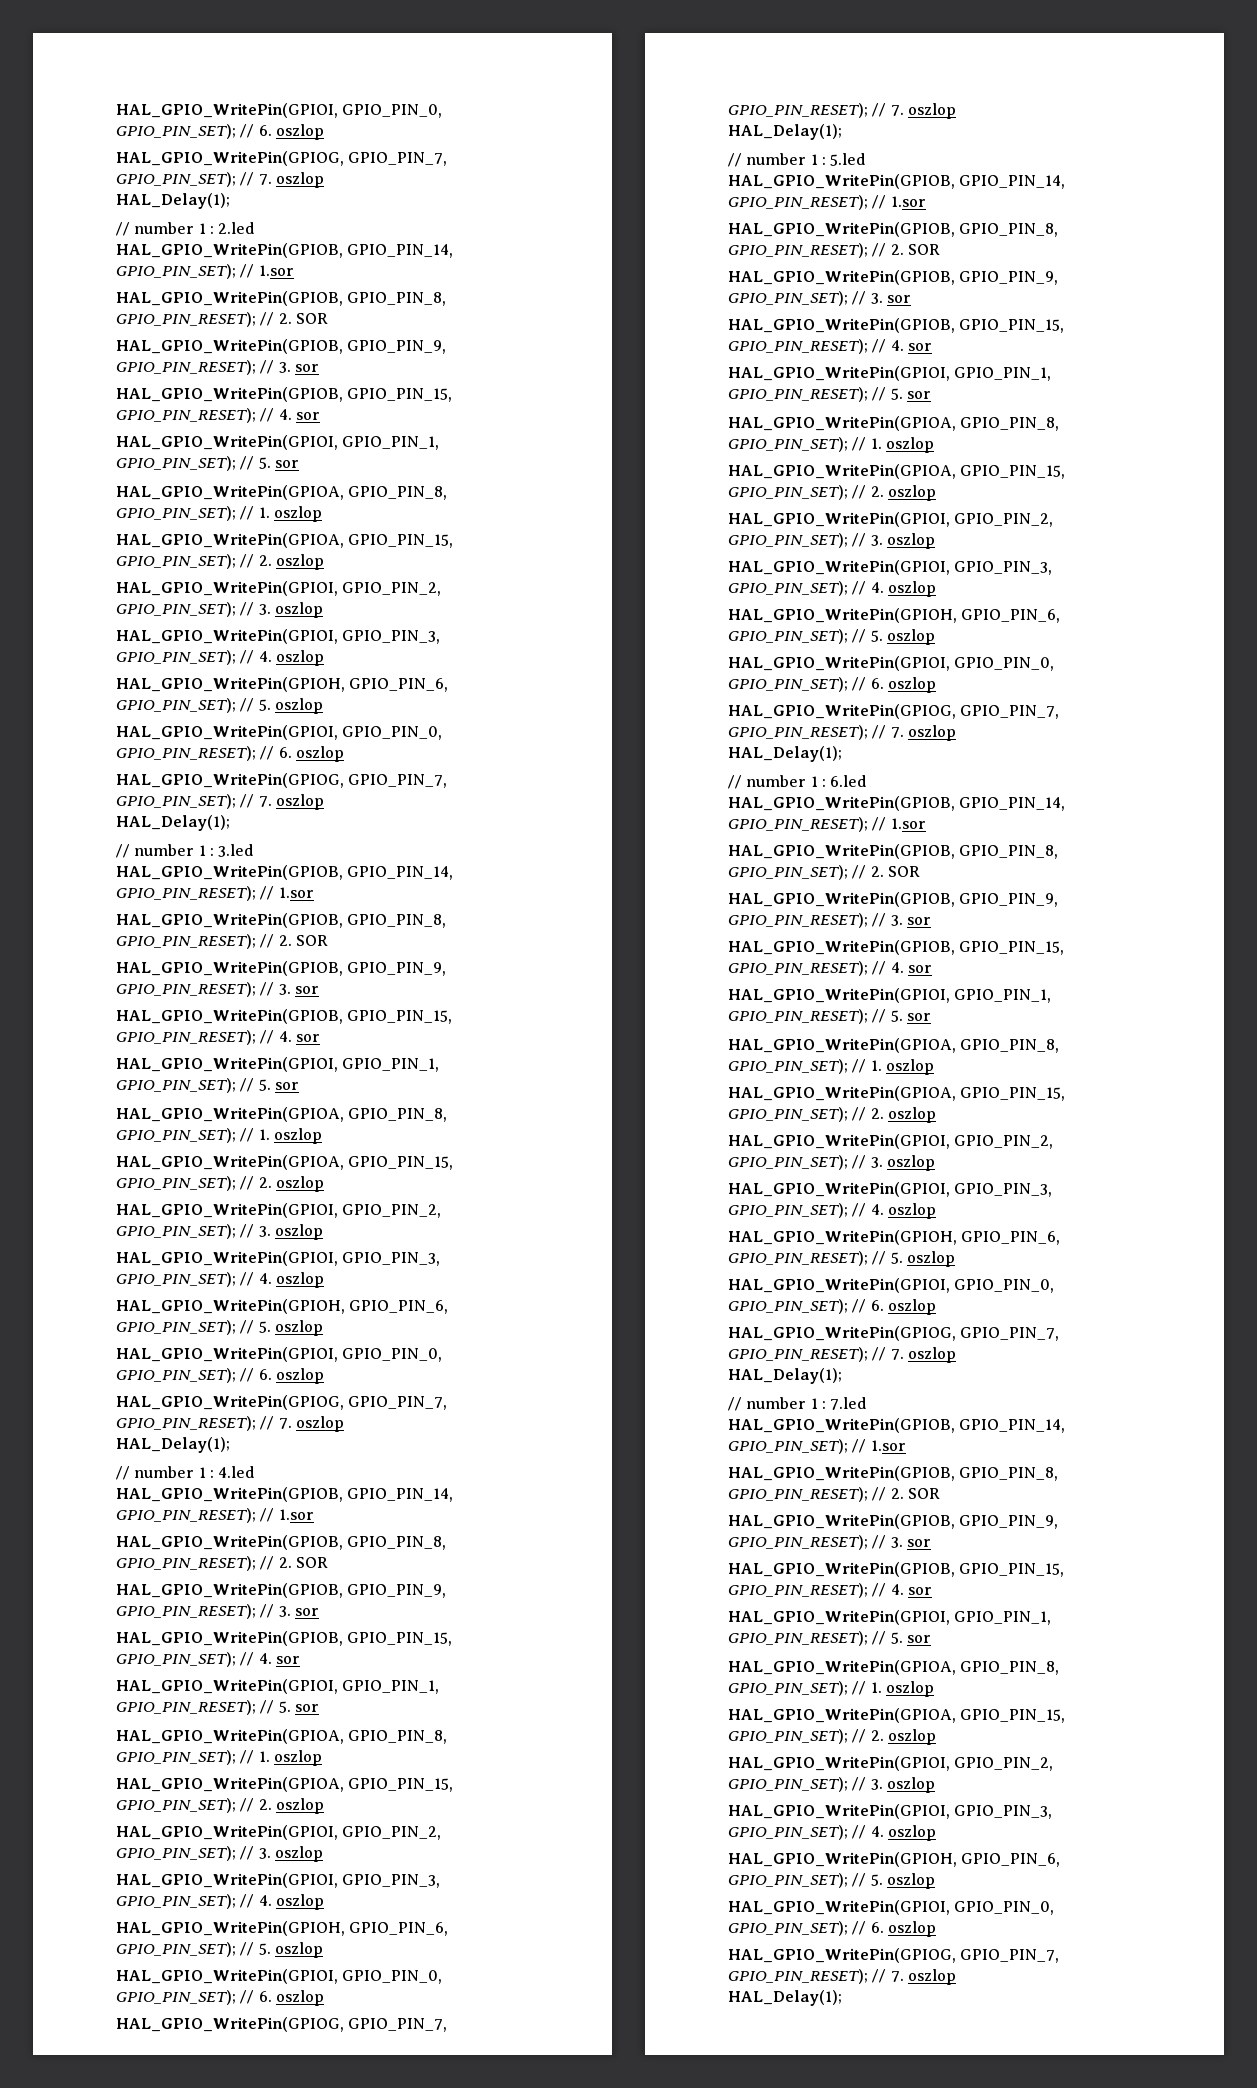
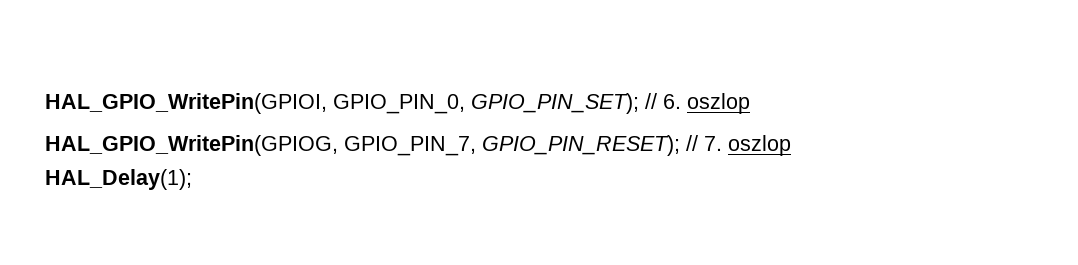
[116,103,443,118] [116,124,324,140] [116,151,448,166] [116,172,324,188] [116,193,230,209] [116,222,256,236] [116,243,454,258] [116,264,294,279] [116,291,447,306] [116,312,328,327] [116,339,447,354] [116,360,319,375] [116,387,453,402] [116,408,320,423] [116,435,440,450] [116,456,299,471] [116,485,448,500] [116,506,322,522] [116,533,454,548] [116,554,324,570] [116,581,442,596] [116,602,323,618] [116,629,441,644] [116,650,324,666] [116,677,449,692] [116,698,323,714] [116,725,443,740] [116,746,344,762] [116,773,448,788] [116,794,324,810] [116,815,230,831] [116,844,255,858] [116,865,454,880] [116,886,314,901] [116,913,447,928] [116,934,328,949] [116,961,447,976] [116,982,319,997] [116,1009,453,1024] [116,1030,320,1045] [116,1057,440,1072] [116,1078,299,1093] [116,1107,448,1122] [116,1128,322,1144] [116,1155,454,1170] [116,1176,324,1192] [116,1203,442,1218] [116,1224,323,1240] [116,1251,441,1266] [116,1272,324,1288] [116,1299,449,1314] [116,1320,323,1336] [116,1347,443,1362] [116,1368,324,1384] [116,1395,448,1410] [116,1416,344,1432] [116,1437,230,1453] [116,1466,256,1480] [116,1487,454,1502] [116,1508,314,1523] [116,1535,447,1550] [116,1556,328,1571] [116,1583,447,1598] [116,1604,319,1619] [116,1631,453,1646] [116,1652,300,1667] [116,1679,440,1694] [116,1700,319,1715] [116,1729,448,1744] [116,1750,322,1766] [116,1777,454,1792] [116,1798,324,1814] [116,1825,442,1840] [116,1846,323,1862] [116,1873,441,1888] [116,1894,324,1910] [116,1921,449,1936] [116,1942,323,1958] [116,1969,443,1984] [116,1990,324,2006] [116,2017,448,2032] [728,103,956,119] [728,124,842,140] [728,153,867,167] [728,174,1066,189] [728,195,926,210] [728,222,1059,237] [728,243,940,258] [728,270,1059,285] [728,291,911,306] [728,318,1065,333] [728,339,932,354] [728,366,1052,381] [728,387,931,402] [728,416,1060,431] [728,437,934,453] [728,464,1066,479] [728,485,936,501] [728,512,1054,527] [728,533,935,549] [728,560,1053,575] [728,581,936,597] [728,608,1061,623] [728,629,935,645] [728,656,1055,671] [728,677,936,693] [728,704,1060,719] [728,725,956,741] [728,746,842,762] [728,775,868,789] [728,796,1066,811] [728,817,926,832] [728,844,1059,859] [728,865,920,880] [728,892,1059,907] [728,913,931,928] [728,940,1065,955] [728,961,932,976] [728,988,1052,1003] [728,1009,931,1024] [728,1038,1060,1053] [728,1059,934,1075] [728,1086,1066,1101] [728,1107,936,1123] [728,1134,1054,1149] [728,1155,935,1171] [728,1182,1053,1197] [728,1203,936,1219] [728,1230,1061,1245] [728,1251,955,1267] [728,1278,1055,1293] [728,1299,936,1315] [728,1326,1060,1341] [728,1347,956,1363] [728,1368,842,1384] [728,1397,868,1411] [728,1418,1066,1433] [728,1439,906,1454] [728,1466,1059,1481] [728,1487,940,1502] [728,1514,1059,1529] [728,1535,931,1550] [728,1562,1065,1577] [728,1583,932,1598] [728,1610,1052,1625] [728,1631,931,1646] [728,1660,1060,1675] [728,1681,934,1697] [728,1708,1066,1723] [728,1729,936,1745] [728,1756,1054,1771] [728,1777,935,1793] [728,1804,1053,1819] [728,1825,936,1841] [728,1852,1061,1867] [728,1873,935,1889] [728,1900,1055,1915] [728,1921,936,1937] [728,1948,1060,1963] [728,1969,956,1985] [728,1990,842,2006] HAL_GPIO_WritePin(GPIOI, GPIO_PIN_0, GPIO_PIN_SET); // 6. oszlop // HAL_GPIO_WritePin(GPIOG, GPIO_PIN_7, GPIO_PIN_SET); // 7. oszlop // HAL_Delay(1); // // number 1 : 2.led // HAL_GPIO_WritePin(GPIOB, GPIO_PIN_14, GPIO_PIN_SET); // 1.sor // HAL_GPIO_WritePin(GPIOB, GPIO_PIN_8, GPIO_PIN_RESET); // 2. SOR // HAL_GPIO_WritePin(GPIOB, GPIO_PIN_9, GPIO_PIN_RESET); // 3. sor // HAL_GPIO_WritePin(GPIOB, GPIO_PIN_15, GPIO_PIN_RESET); // 4. sor // HAL_GPIO_WritePin(GPIOI, GPIO_PIN_1, GPIO_PIN_SET); // 5. sor // HAL_GPIO_WritePin(GPIOA, GPIO_PIN_8, GPIO_PIN_SET); // 1. oszlop // HAL_GPIO_WritePin(GPIOA, GPIO_PIN_15, GPIO_PIN_SET); // 2. oszlop // HAL_GPIO_WritePin(GPIOI, GPIO_PIN_2, GPIO_PIN_SET); // 3. oszlop // HAL_GPIO_WritePin(GPIOI, GPIO_PIN_3, GPIO_PIN_SET); // 4. oszlop // HAL_GPIO_WritePin(GPIOH, GPIO_PIN_6, GPIO_PIN_SET); // 5. oszlop // HAL_GPIO_WritePin(GPIOI, GPIO_PIN_0, GPIO_PIN_RESET); // 6. oszlop // HAL_GPIO_WritePin(GPIOG, GPIO_PIN_7, GPIO_PIN_SET); // 7. oszlop // HAL_Delay(1); // // number 1 : 3.led // HAL_GPIO_WritePin(GPIOB, GPIO_PIN_14, GPIO_PIN_RESET); // 1.sor // HAL_GPIO_WritePin(GPIOB, GPIO_PIN_8, GPIO_PIN_RESET); // 2. SOR // HAL_GPIO_WritePin(GPIOB, GPIO_PIN_9, GPIO_PIN_RESET); // 3. sor // HAL_GPIO_WritePin(GPIOB, GPIO_PIN_15, GPIO_PIN_RESET); // 4. sor // HAL_GPIO_WritePin(GPIOI, GPIO_PIN_1, GPIO_PIN_SET); // 5. sor // HAL_GPIO_WritePin(GPIOA, GPIO_PIN_8, GPIO_PIN_SET); // 1. oszlop // HAL_GPIO_WritePin(GPIOA, GPIO_PIN_15, GPIO_PIN_SET); // 2. oszlop // HAL_GPIO_WritePin(GPIOI, GPIO_PIN_2, GPIO_PIN_SET); // 3. oszlop // HAL_GPIO_WritePin(GPIOI, GPIO_PIN_3, GPIO_PIN_SET); // 4. oszlop // HAL_GPIO_WritePin(GPIOH, GPIO_PIN_6, GPIO_PIN_SET); // 5. oszlop // HAL_GPIO_WritePin(GPIOI, GPIO_PIN_0, GPIO_PIN_SET); // 6. oszlop // HAL_GPIO_WritePin(GPIOG, GPIO_PIN_7, GPIO_PIN_RESET); // 7. oszlop // HAL_Delay(1); // // number 1 : 4.led // HAL_GPIO_WritePin(GPIOB, GPIO_PIN_14, GPIO_PIN_RESET); // 1.sor // HAL_GPIO_WritePin(GPIOB, GPIO_PIN_8, GPIO_PIN_RESET); // 2. SOR // HAL_GPIO_WritePin(GPIOB, GPIO_PIN_9, GPIO_PIN_RESET); // 3. sor // HAL_GPIO_WritePin(GPIOB, GPIO_PIN_15, GPIO_PIN_SET); // 4. sor // HAL_GPIO_WritePin(GPIOI, GPIO_PIN_1, GPIO_PIN_RESET); // 5. sor // HAL_GPIO_WritePin(GPIOA, GPIO_PIN_8, GPIO_PIN_SET); // 1. oszlop // HAL_GPIO_WritePin(GPIOA, GPIO_PIN_15, GPIO_PIN_SET); // 2. oszlop // HAL_GPIO_WritePin(GPIOI, GPIO_PIN_2, GPIO_PIN_SET); // 3. oszlop // HAL_GPIO_WritePin(GPIOI, GPIO_PIN_3, GPIO_PIN_SET); // 4. oszlop // HAL_GPIO_WritePin(GPIOH, GPIO_PIN_6, GPIO_PIN_SET); // 5. oszlop // HAL_GPIO_WritePin(GPIOI, GPIO_PIN_0, GPIO_PIN_SET); // 6. oszlop // HAL_GPIO_WritePin(GPIOG, GPIO_PIN_7, GPIO_PIN_RESET); // 7. oszlop // HAL_Delay(1); // // number 1 : 5.led // HAL_GPIO_WritePin(GPIOB, GPIO_PIN_14, GPIO_PIN_RESET); // 1.sor // HAL_GPIO_WritePin(GPIOB, GPIO_PIN_8, GPIO_PIN_RESET); // 2. SOR // HAL_GPIO_WritePin(GPIOB, GPIO_PIN_9, GPIO_PIN_SET); // 3. sor // HAL_GPIO_WritePin(GPIOB, GPIO_PIN_15, GPIO_PIN_RESET); // 4. sor // HAL_GPIO_WritePin(GPIOI, GPIO_PIN_1, GPIO_PIN_RESET); // 5. sor // HAL_GPIO_WritePin(GPIOA, GPIO_PIN_8, GPIO_PIN_SET); // 1. oszlop // HAL_GPIO_WritePin(GPIOA, GPIO_PIN_15, GPIO_PIN_SET); // 2. oszlop // HAL_GPIO_WritePin(GPIOI, GPIO_PIN_2, GPIO_PIN_SET); // 3. oszlop // HAL_GPIO_WritePin(GPIOI, GPIO_PIN_3, GPIO_PIN_SET); // 4. oszlop // HAL_GPIO_WritePin(GPIOH, GPIO_PIN_6, GPIO_PIN_SET); // 5. oszlop // HAL_GPIO_WritePin(GPIOI, GPIO_PIN_0, GPIO_PIN_SET); // 6. oszlop // HAL_GPIO_WritePin(GPIOG, GPIO_PIN_7, GPIO_PIN_RESET); // 7. oszlop // HAL_Delay(1); // // number 1 : 6.led // HAL_GPIO_WritePin(GPIOB, GPIO_PIN_14, GPIO_PIN_RESET); // 1.sor // HAL_GPIO_WritePin(GPIOB, GPIO_PIN_8, GPIO_PIN_SET); // 2. SOR // HAL_GPIO_WritePin(GPIOB, GPIO_PIN_9, GPIO_PIN_RESET); // 3. sor // HAL_GPIO_WritePin(GPIOB, GPIO_PIN_15, GPIO_PIN_RESET); // 4. sor // HAL_GPIO_WritePin(GPIOI, GPIO_PIN_1, GPIO_PIN_RESET); // 5. sor // HAL_GPIO_WritePin(GPIOA, GPIO_PIN_8, GPIO_PIN_SET); // 1. oszlop // HAL_GPIO_WritePin(GPIOA, GPIO_PIN_15, GPIO_PIN_SET); // 2. oszlop // HAL_GPIO_WritePin(GPIOI, GPIO_PIN_2, GPIO_PIN_SET); // 3. oszlop // HAL_GPIO_WritePin(GPIOI, GPIO_PIN_3, GPIO_PIN_SET); // 4. oszlop // HAL_GPIO_WritePin(GPIOH, GPIO_PIN_6, GPIO_PIN_RESET); // 5. oszlop // HAL_GPIO_WritePin(GPIOI, GPIO_PIN_0, GPIO_PIN_SET); // 6. oszlop // HAL_GPIO_WritePin(GPIOG, GPIO_PIN_7, GPIO_PIN_RESET); // 7. oszlop // HAL_Delay(1); // // number 1 : 7.led // HAL_GPIO_WritePin(GPIOB, GPIO_PIN_14, GPIO_PIN_SET); // 1.sor // HAL_GPIO_WritePin(GPIOB, GPIO_PIN_8, GPIO_PIN_RESET); // 2. SOR // HAL_GPIO_WritePin(GPIOB, GPIO_PIN_9, GPIO_PIN_RESET); // 3. sor // HAL_GPIO_WritePin(GPIOB, GPIO_PIN_15, GPIO_PIN_RESET); // 4. sor // HAL_GPIO_WritePin(GPIOI, GPIO_PIN_1, GPIO_PIN_RESET); // 5. sor // HAL_GPIO_WritePin(GPIOA, GPIO_PIN_8, GPIO_PIN_SET); // 1. oszlop // HAL_GPIO_WritePin(GPIOA, GPIO_PIN_15, GPIO_PIN_SET); // 2. oszlop // HAL_GPIO_WritePin(GPIOI, GPIO_PIN_2, GPIO_PIN_SET); // 3. oszlop // HAL_GPIO_WritePin(GPIOI, GPIO_PIN_3, GPIO_PIN_SET); // 4. oszlop // HAL_GPIO_WritePin(GPIOH, GPIO_PIN_6, GPIO_PIN_SET); // 5. oszlop // HAL_GPIO_WritePin(GPIOI, GPIO_PIN_0, GPIO_PIN_SET); // 6. oszlop // HAL_GPIO_WritePin(GPIOG, GPIO_PIN_7, GPIO_PIN_RESET); // 7. oszlop // HAL_Delay(1); -> [45,93,750,114] [45,135,791,156] [45,169,192,190] HAL_GPIO_WritePin(GPIOI, GPIO_PIN_0, GPIO_PIN_SET); // 6. oszlop // HAL_GPIO_WritePin(GPIOG, GPIO_PIN_7, GPIO_PIN_RESET); // 7. oszlop // HAL_Delay(1);

